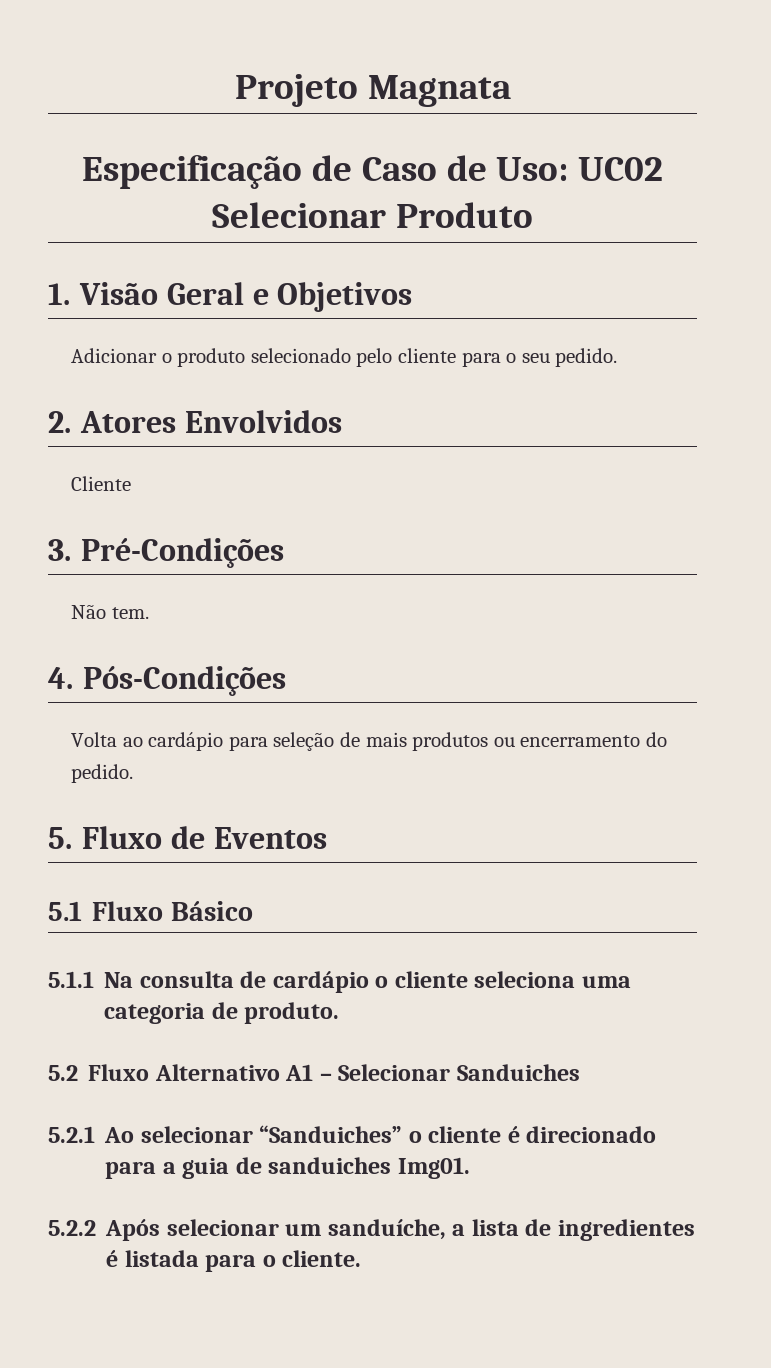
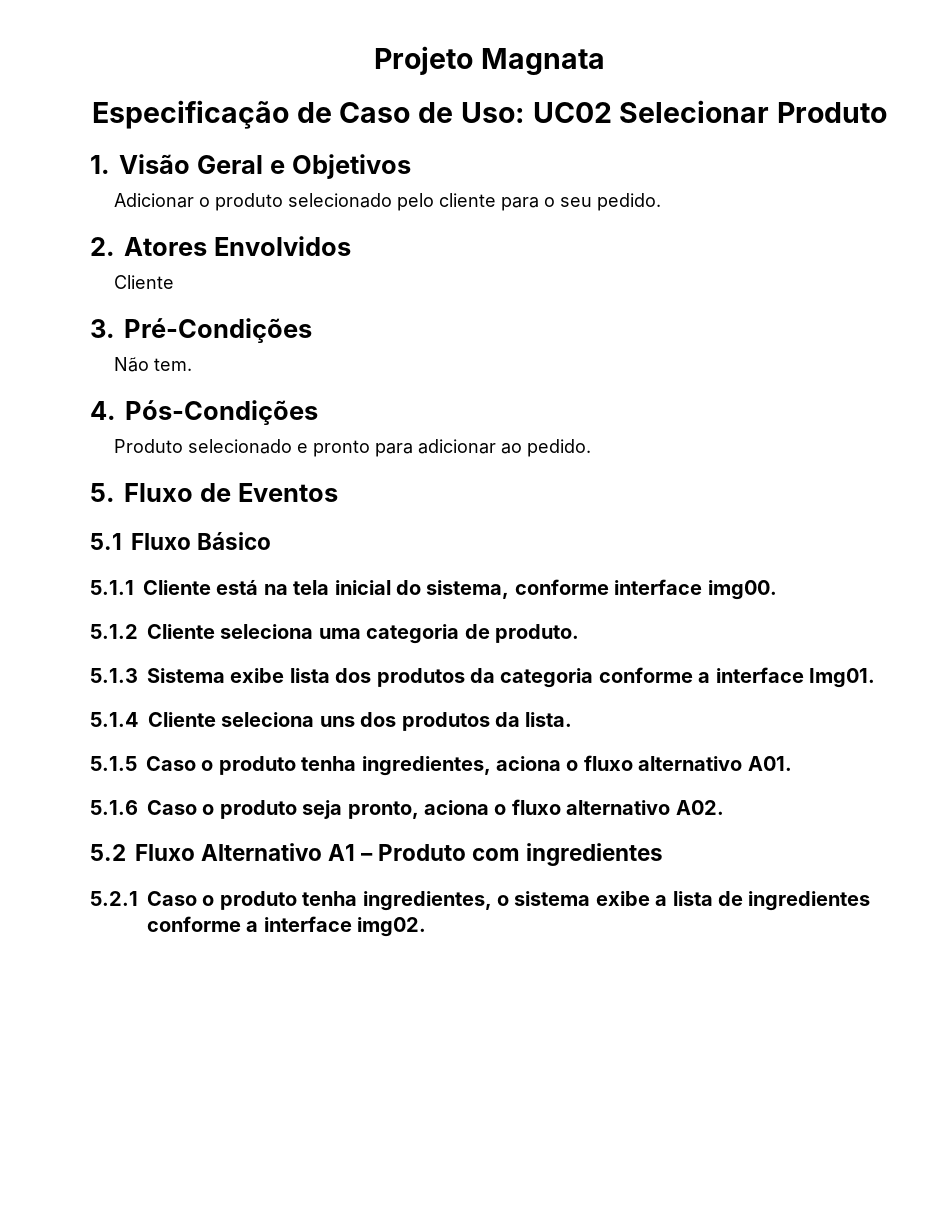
[71,732,667,751] Volta ao cardápio para seleção de mais produtos ou encerramento do -> [113,439,522,457] Produto selecionado e pronto para adicionar ao
[104,971,468,993] Na consulta de cardápio o cliente -> [143,579,777,600] [90,624,215,639] Cliente está na tela inicial do sistema, conforme interface img00. // 5.1.2 Cliente
[48,1064,580,1081] [48,1125,657,1143] [105,1157,470,1179] [48,1219,695,1241] [106,1250,362,1272] 5.2 Fluxo Alternativo A1 – Selecionar Sanduiches // 5.2.1 Ao selecionar “Sanduiches” o cliente é direcionado para a guia de sanduiches Img01. // 5.2.2 Após selecionar um sanduíche, a lista de ingredientes é listada para o cliente. -> [90,667,875,688] [90,712,573,731] [90,755,792,776] [90,799,724,819] [90,843,664,866] [90,891,871,911] [147,916,427,937] 5.1.3 Sistema exibe lista dos produtos da categoria conforme a interface Img01. // 5.1.4 Cliente seleciona uns dos produtos da lista. // 5.1.5 Caso o produto tenha ingredientes, aciona o fluxo alternativo A01. // 5.1.6 Caso o produto seja pronto, aciona o fluxo alternativo A02. // 5.2 Fluxo Alternativo A1 – Produto com ingredientes // 5.2.1 Caso o produto tenha ingredientes, o sistema exibe a lista de ingredientes conforme a interface img02.

